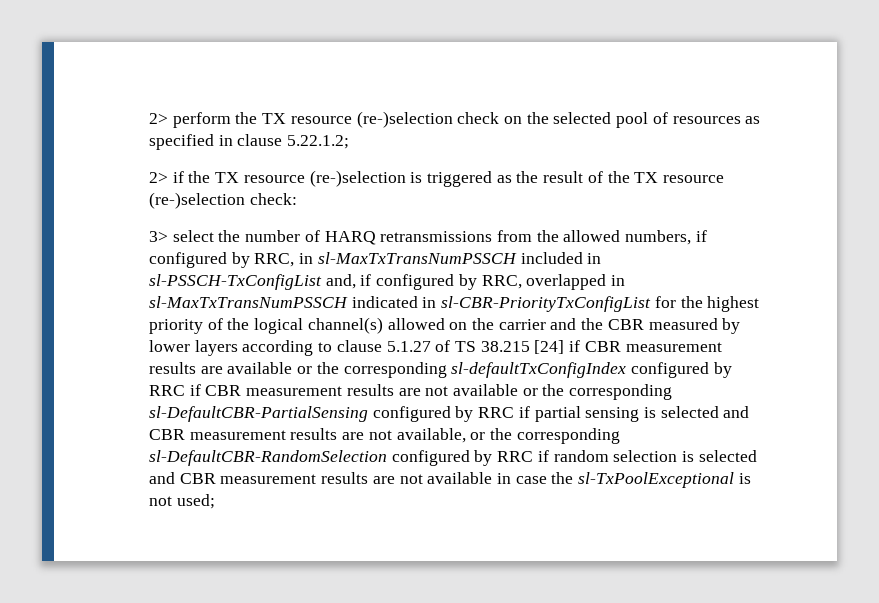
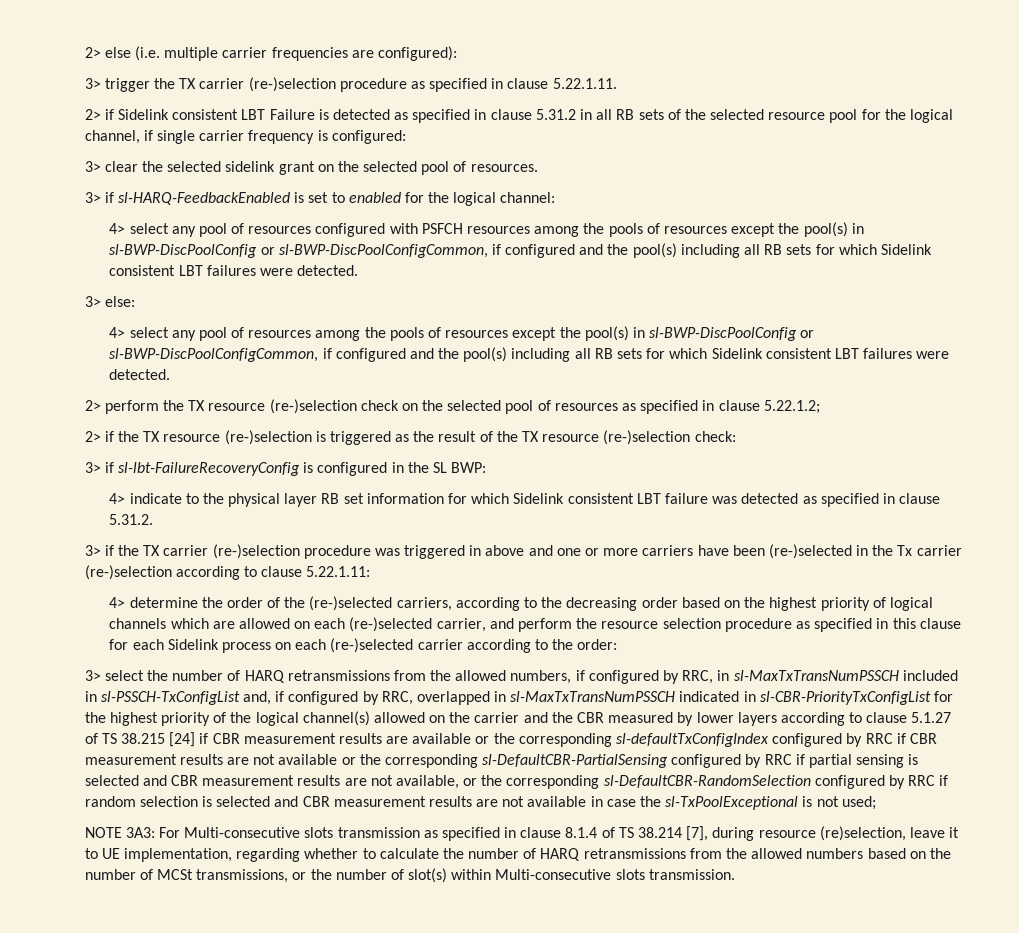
[148,113,168,124] 2> -> [84,46,457,61] [84,77,617,92] [84,109,954,123] [84,130,406,144] [84,161,538,175] [84,192,556,206] [109,222,864,237] [109,243,932,258] [109,265,359,276] [84,296,135,307] [109,326,815,341] [109,347,950,362] [109,369,171,380] [84,400,101,411] 2> else (i.e. multiple carrier frequencies are configured): // 3> trigger the TX carrier (re-)selection procedure as specified in clause 5.22.1.11. // 2> if Sidelink consistent LBT Failure is detected as specified in clause 5.31.2 in all RB sets of the selected resource pool for the logical channel, if single carrier frequency is configured: // 3> clear the selected sidelink grant on the selected pool of resources. // 3> if sl-HARQ-FeedbackEnabled is set to enabled for the logical channel: // 4> select any pool of resources configured with PSFCH resources among the pools of resources except the pool(s) in sl-BWP-DiscPoolConfig or sl-BWP-DiscPoolConfigCommon, if configured and the pool(s) including all RB sets for which Sidelink consistent LBT failures were detected. // 3> else: // 4> select any pool of resources among the pools of resources except the pool(s) in sl-BWP-DiscPoolConfig or sl-BWP-DiscPoolConfigCommon, if configured and the pool(s) including all RB sets for which Sidelink consistent LBT failures were detected. // 2>
(297, 199) none -> [84,462,487,476] [109,493,941,507] [109,514,154,525] [84,544,962,559] [84,565,371,580] [109,596,933,611] [109,617,961,632] [109,638,618,653] // 3> if sl-lbt-FailureRecoveryConfig is configured in the SL BWP: // 4> indicate to the physical layer RB set information for which Sidelink consistent LBT failure was detected as specified in clause 5.31.2. // 3> if the TX carrier (re-)selection procedure was triggered in above and one or more carriers have been (re-)selected in the Tx carrier (re-)selection according to clause 5.22.1.11: // 4> determine the order of the (re-)selected carriers, according to the decreasing order based on the highest priority of logical channels which are allowed on each (re-)selected carrier, and perform the resource selection procedure as specified in this clause for each Sidelink process on each (re-)selected carrier according to the order:
(215, 501) none -> [84,826,960,841] [84,848,951,862] [84,868,735,883] // NOTE 3A3: For Multi-consecutive slots transmission as specified in clause 8.1.4 of TS 38.214 [7], during resource (re)selection, leave it to UE implementation, regarding whether to calculate the number of HARQ retransmissions from the allowed numbers based on the number of MCSt transmissions, or the number of slot(s) within Multi-consecutive slots transmission.

